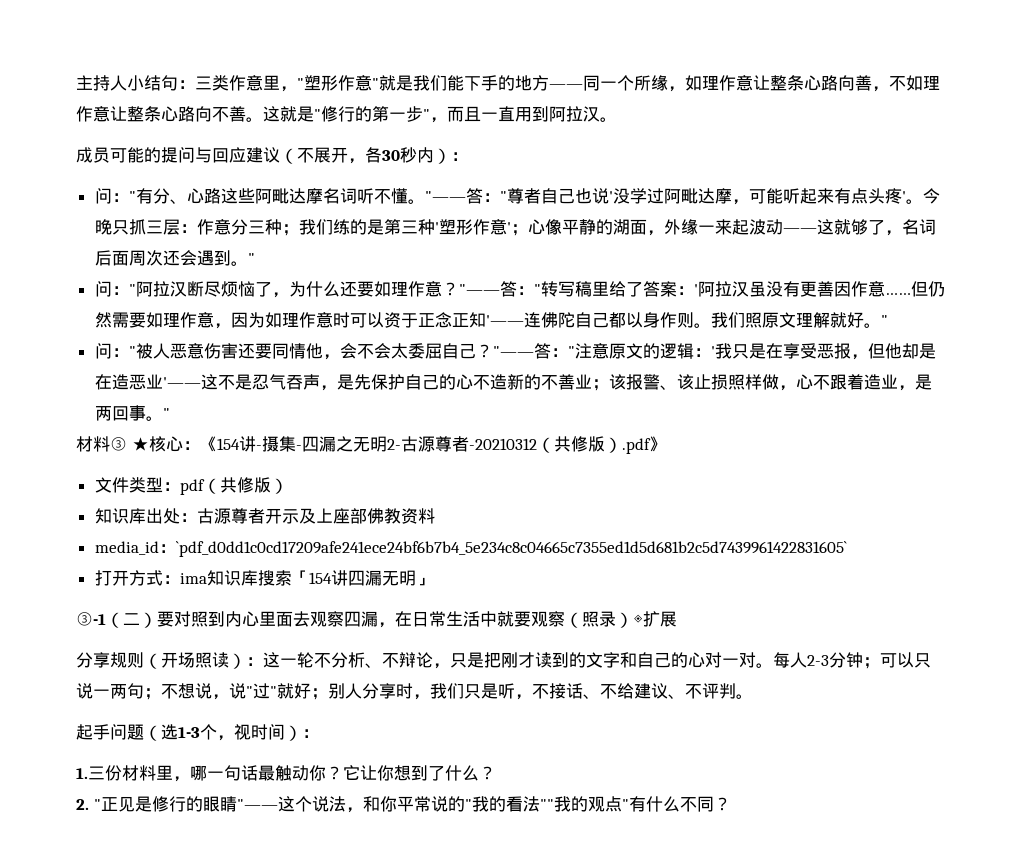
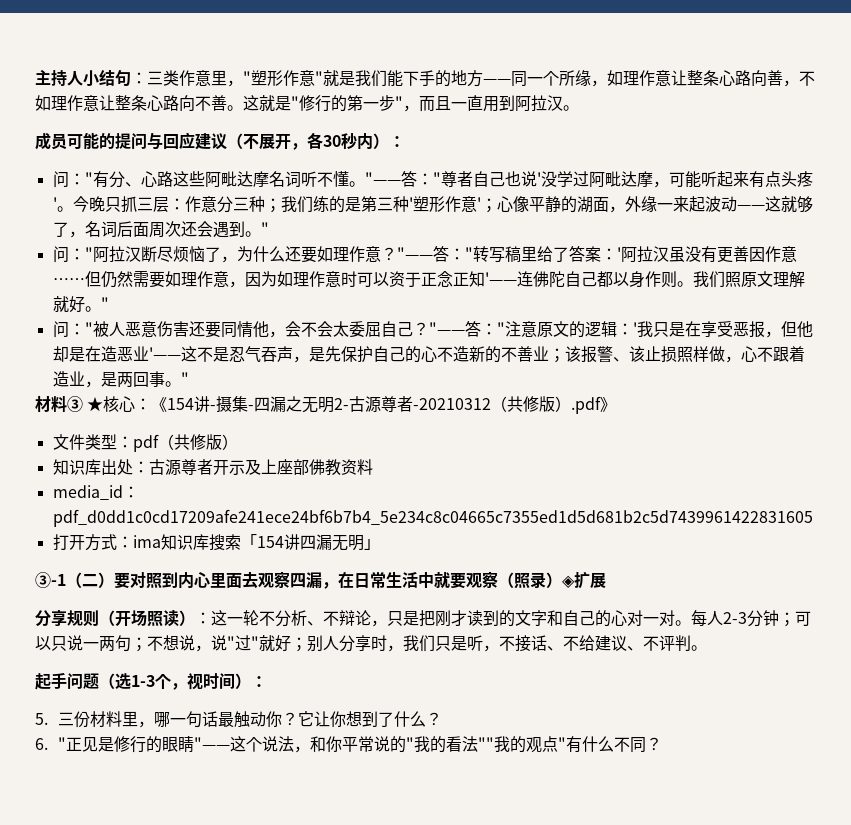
[175,541,847,557] `pdf_d0dd1c0cd17209afe241ece24bf6b7b4_5e234c8c04665c7355ed1d5d681b2c5d7439961422831605` -> [52,509,813,527] pdf_d0dd1c0cd17209afe241ece24bf6b7b4_5e234c8c04665c7355ed1d5d681b2c5d7439961422831605
[76,768,88,779] 1. -> [35,713,48,725] 5.
[76,799,89,810] 2. -> [35,738,48,750] 6.

